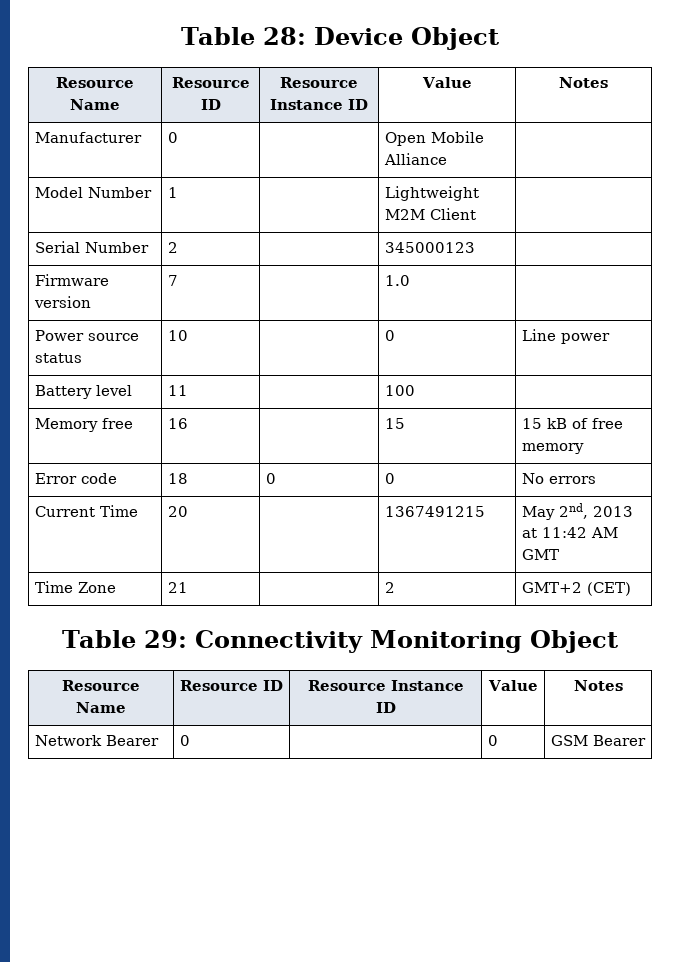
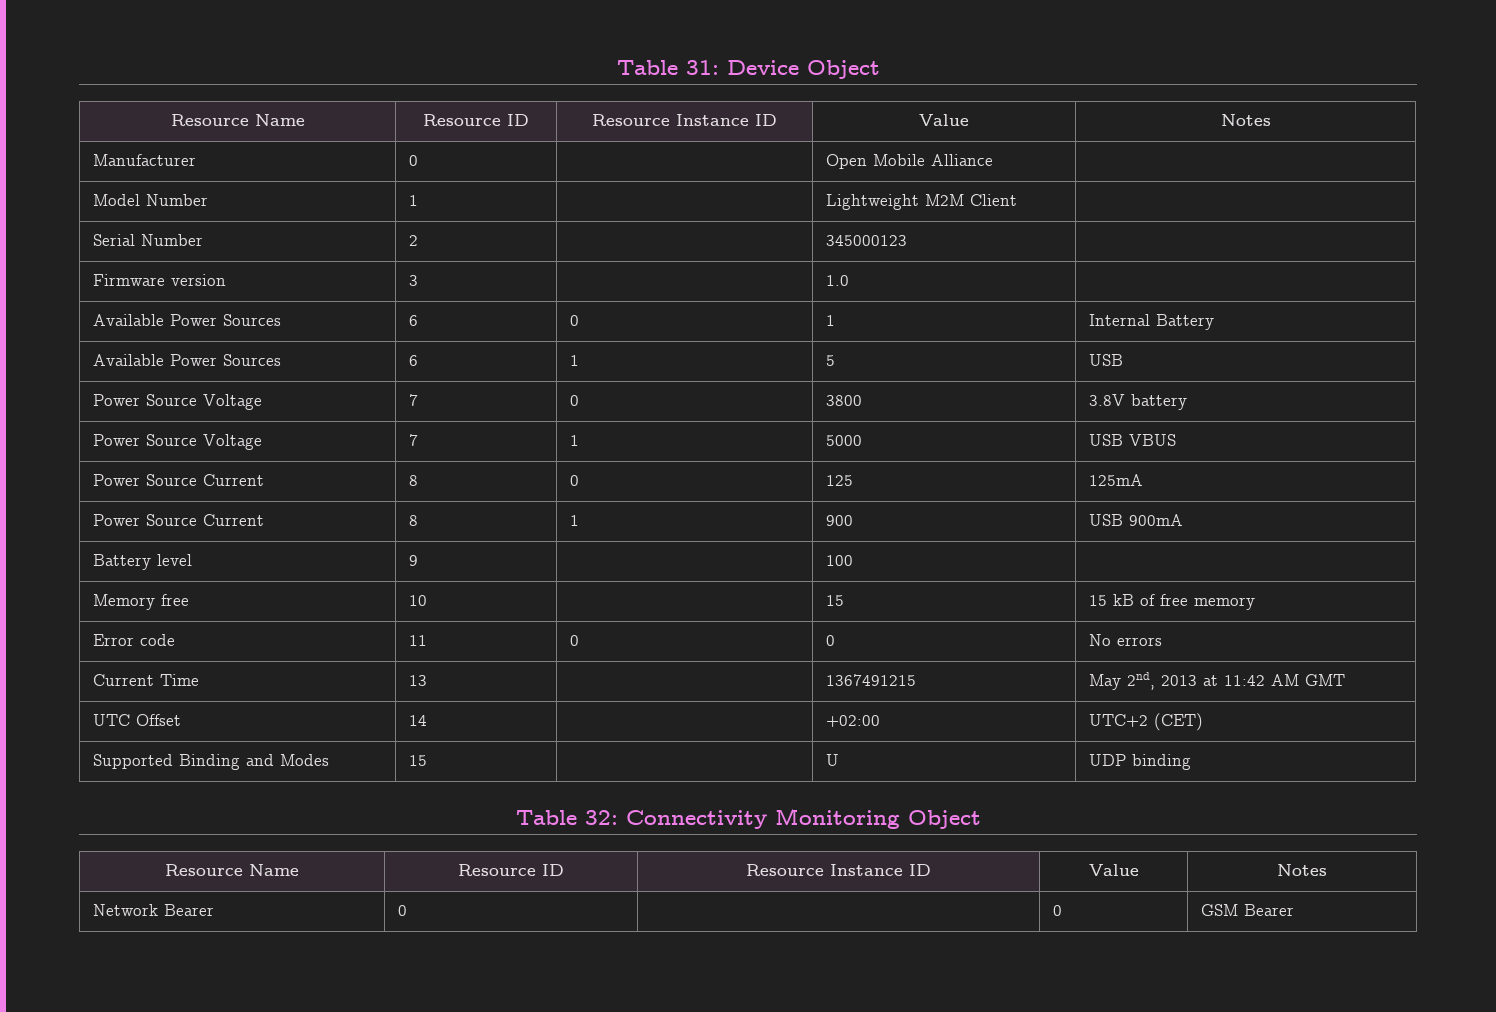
[180,27,307,45] Table 28: -> [616,60,719,75] Table 31:
[167,275,178,286] 7 -> [408,275,418,286] 3
[34,330,139,341] [34,353,82,363] [167,330,188,341] [384,330,395,341] [521,329,610,344] Power source status | 10 | | 0 | Line power -> [92,314,281,326] [408,315,418,326] [569,315,579,326] [825,315,835,326] [1088,314,1214,330] [92,354,281,366] [408,355,418,366] [569,355,579,366] [825,355,835,366] [1088,354,1123,366] [92,394,262,410] [408,394,418,406] [569,395,579,406] [825,395,862,406] [1088,394,1187,410] [92,434,262,450] [408,434,418,446] [569,435,579,446] [825,435,862,446] [1088,434,1176,446] [92,474,264,486] [408,475,418,486] [569,475,579,486] [825,475,853,486] [1088,474,1143,486] [92,514,264,526] [408,515,418,526] [569,515,579,526] [825,515,853,526] [1088,514,1183,526] Available Power Sources | 6 | 0 | 1 | Internal Battery // Available Power Sources | 6 | 1 | 5 | USB // Power Source Voltage | 7 | 0 | 3800 | 3.8V battery // Power Source Voltage | 7 | 1 | 5000 | USB VBUS // Power Source Current | 8 | 0 | 125 | 125mA // Power Source Current | 8 | 1 | 900 | USB 900mA
[167,385,188,396] 11 -> [408,555,418,566] 9
[167,418,188,429] 16 -> [408,595,427,606] 10
[167,473,188,484] 18 -> [408,635,427,646] 11
[167,506,188,517] 20 -> [408,675,427,686] 13
[34,581,116,593] [167,582,188,593] [384,582,395,593] [521,582,631,596] [61,630,188,648] Time Zone | 21 | | 2 | GMT+2 (CET) // Table 29: -> [92,714,181,726] [408,715,427,726] [825,715,880,727] [1088,713,1203,731] [92,754,329,770] [408,755,427,766] [825,754,839,766] [1088,754,1191,770] [515,810,618,825] UTC Offset | 14 | | +02:00 | UTC+2 (CET) // Supported Binding and Modes | 15 | | U | UDP binding // Table 32:

